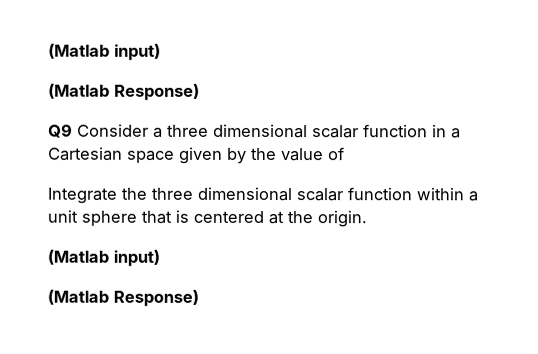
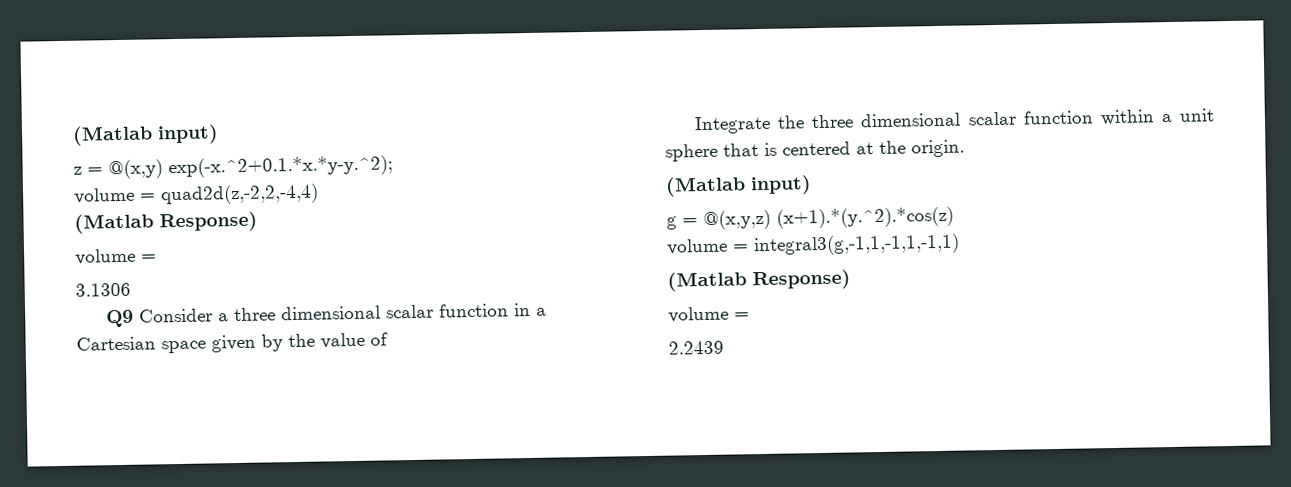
[48,43,161,61] [48,83,200,101] (Matlab input) // (Matlab Response) -> [72,124,219,146] [73,155,393,180] [73,183,319,206] [74,211,258,234] [75,248,157,265] [75,282,131,297] (Matlab input) // z = @(x,y) exp(-x.^2+0.1.*x.*y-y.^2); // volume = quad2d(z,-2,2,-4,4) // (Matlab Response) // volume = // 3.1306
[47,289,199,307] // (Matlab Response) -> [666,206,954,231] [666,233,960,257] [667,269,851,292] [668,306,750,323] [668,340,724,355] // g = @(x,y,z) (x+1).*(y.^2).*cos(z) // volume = integral3(g,-1,1,-1,1,-1,1) // (Matlab Response) // volume = // 2.2439

